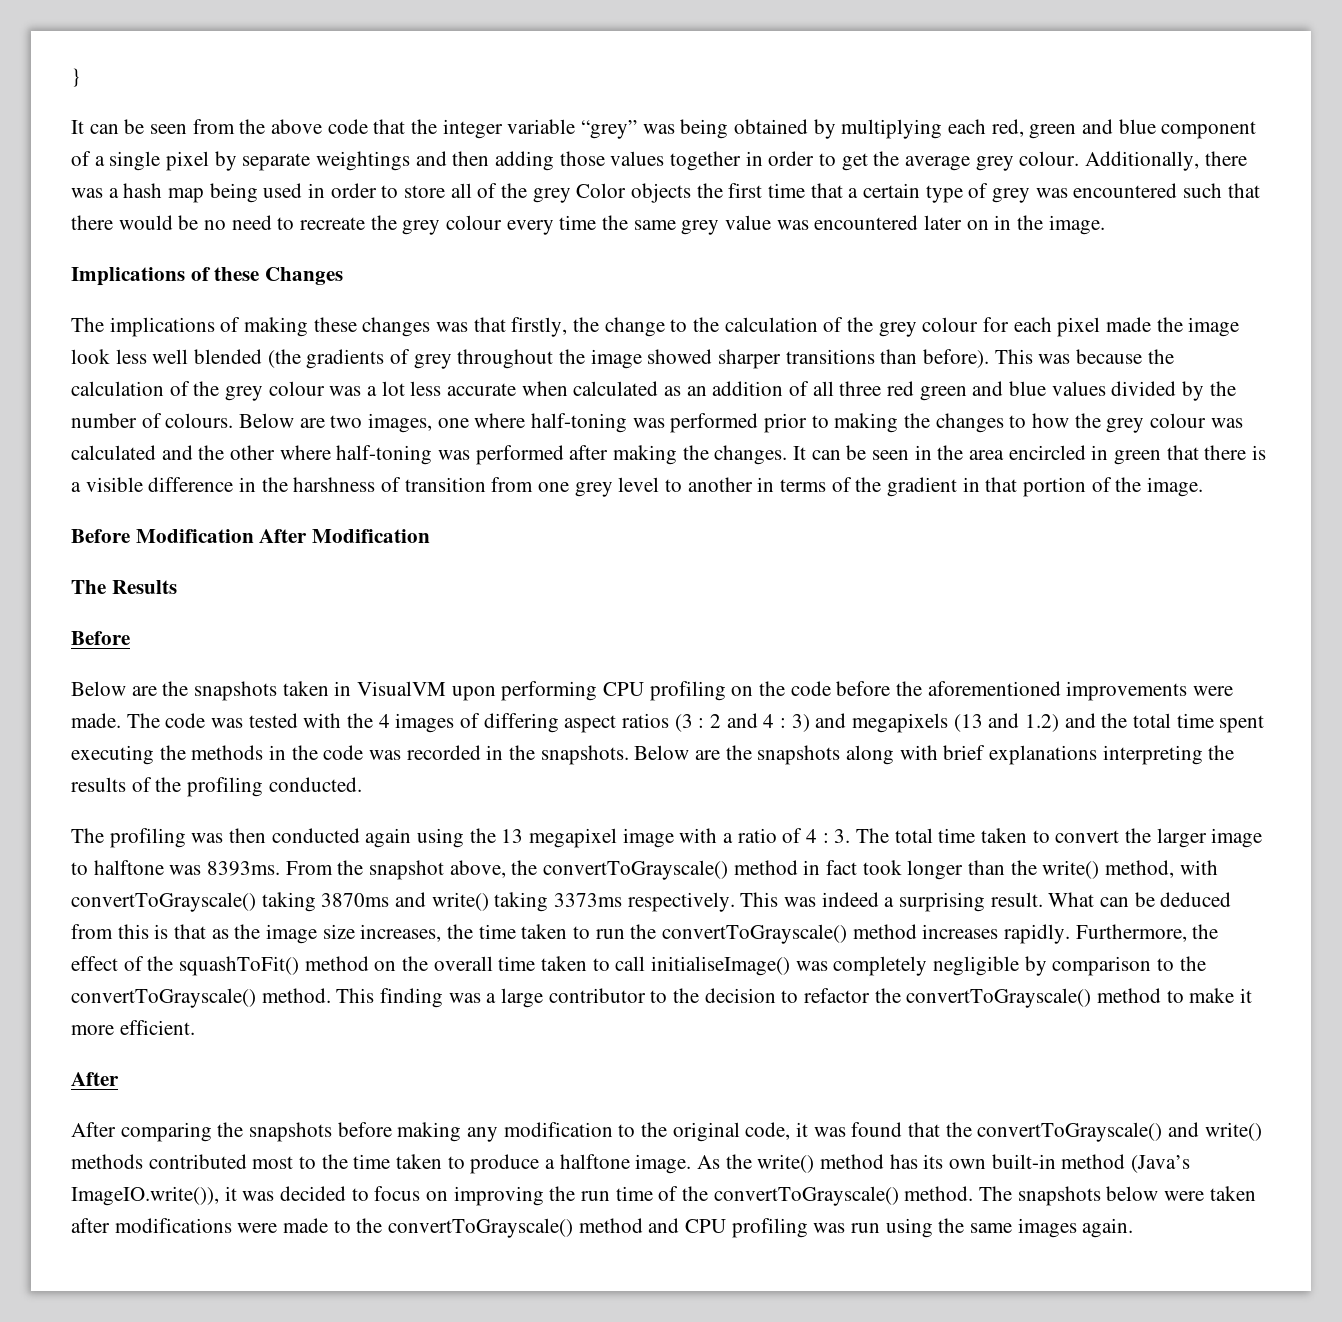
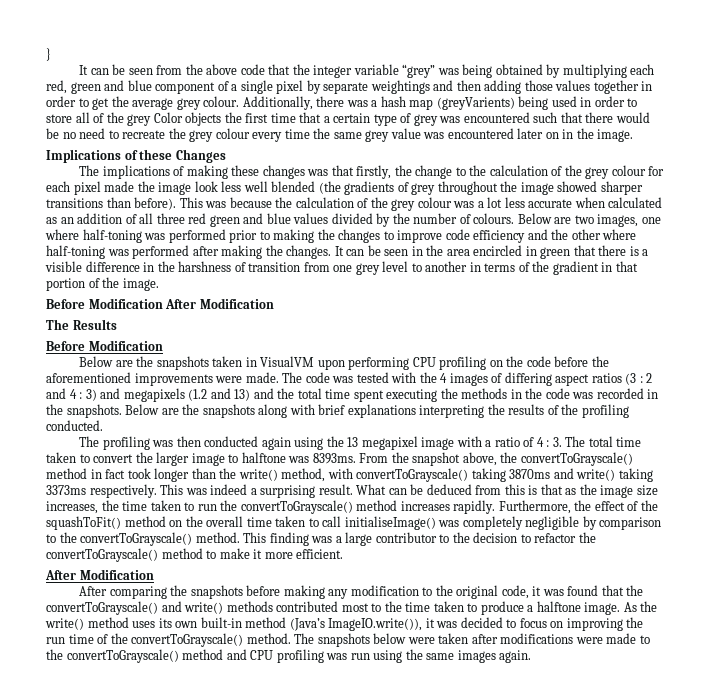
(205, 195) none -> [436,97,515,110] (greyVarients)
[1032,413,1243,433] [71,445,156,460] how the grey colour was calculated -> [397,229,526,243] improve code efficiency
(130, 638) none -> [88,340,163,351] Modification
[953,713,1060,732] (13 and 1.2) -> [188,388,251,401] (1.2 and 13)
(119, 1079) none -> [79,569,154,580] Modification
[889,1154,918,1169] has -> [132,621,156,628] uses

